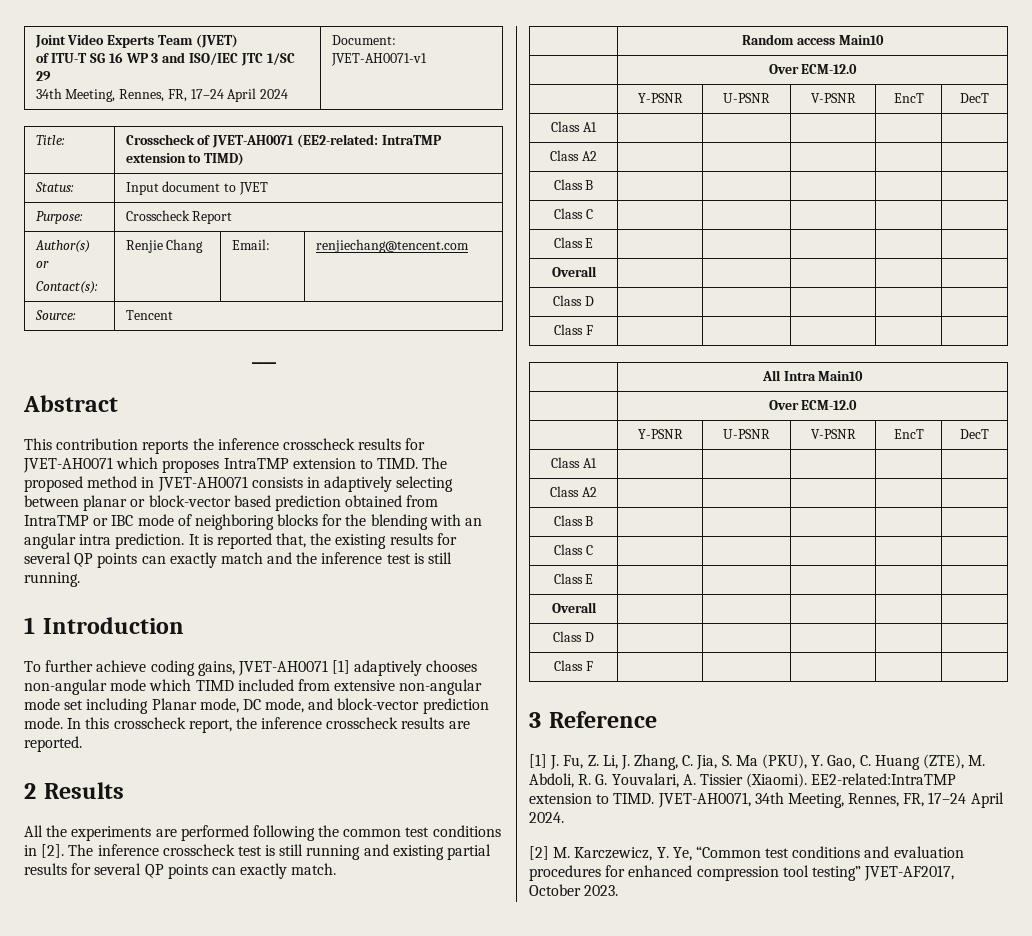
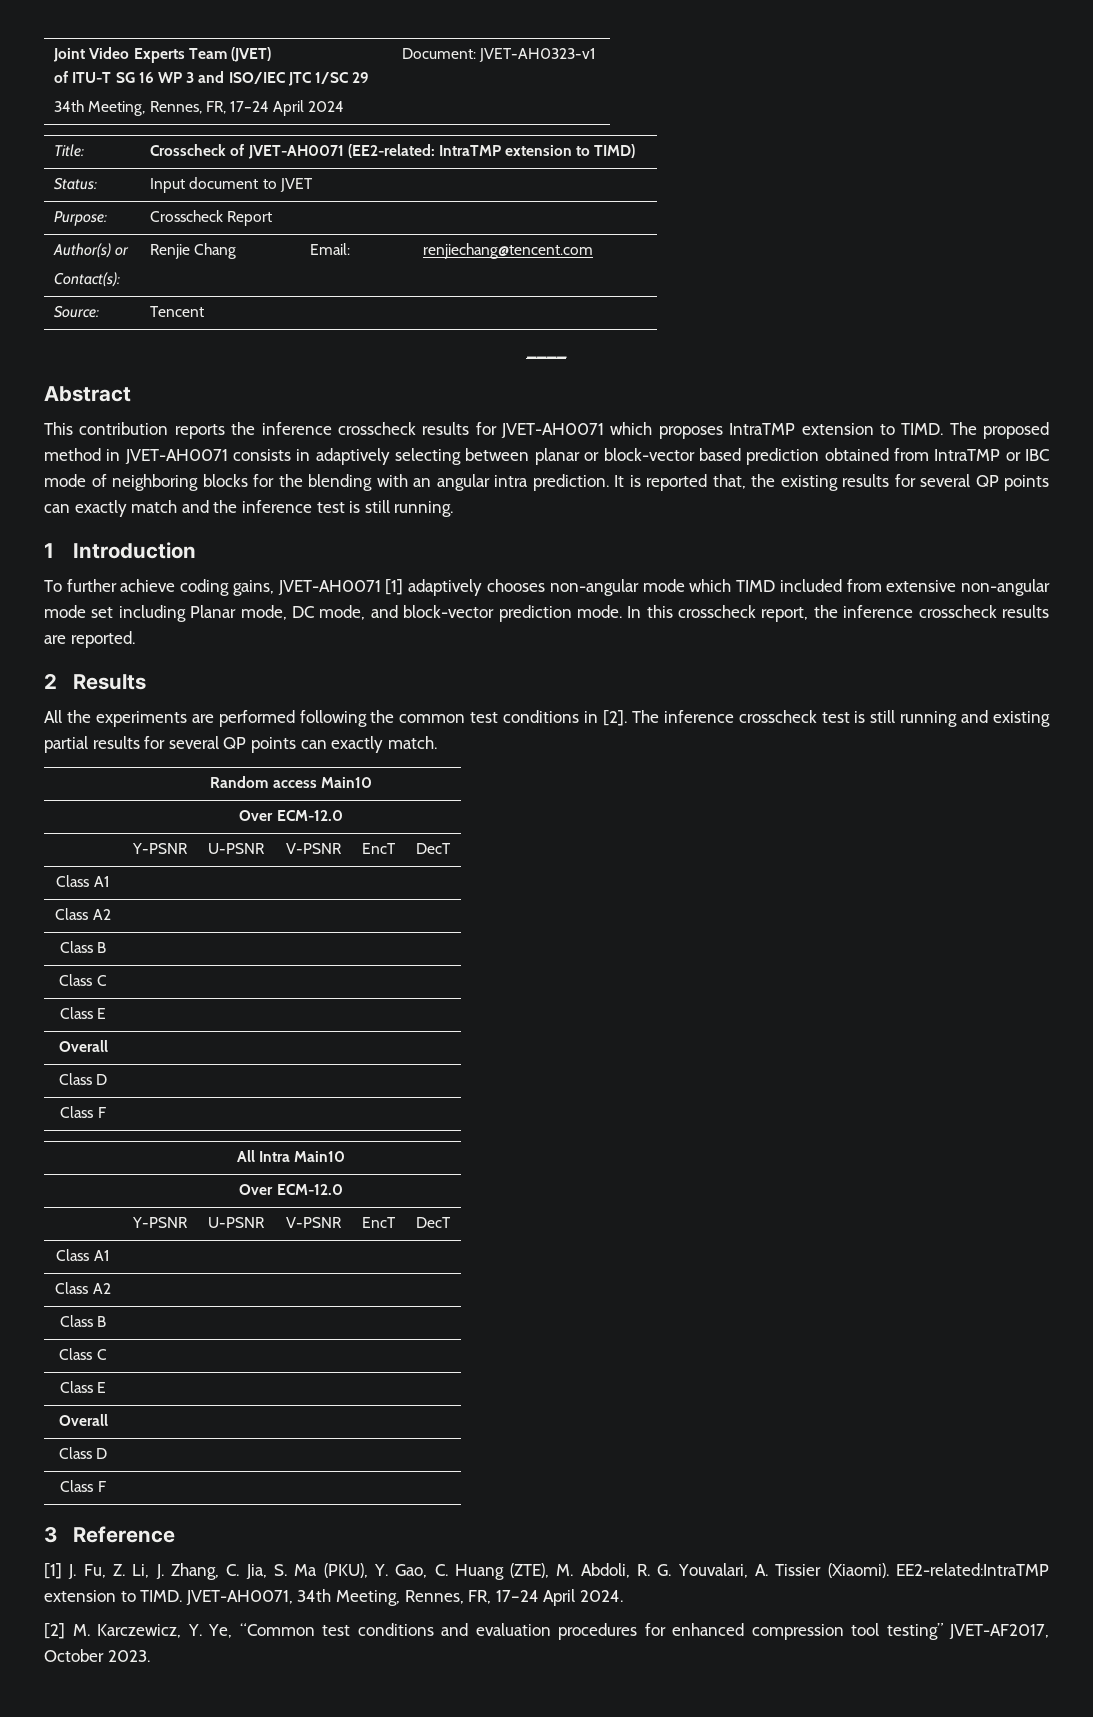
[330,53,427,66] JVET-AH0071-v1 -> [479,48,597,62] JVET-AH0323-v1

